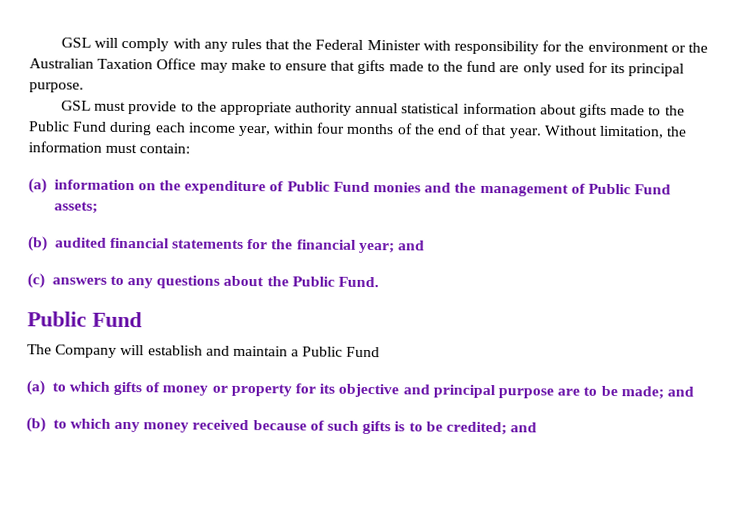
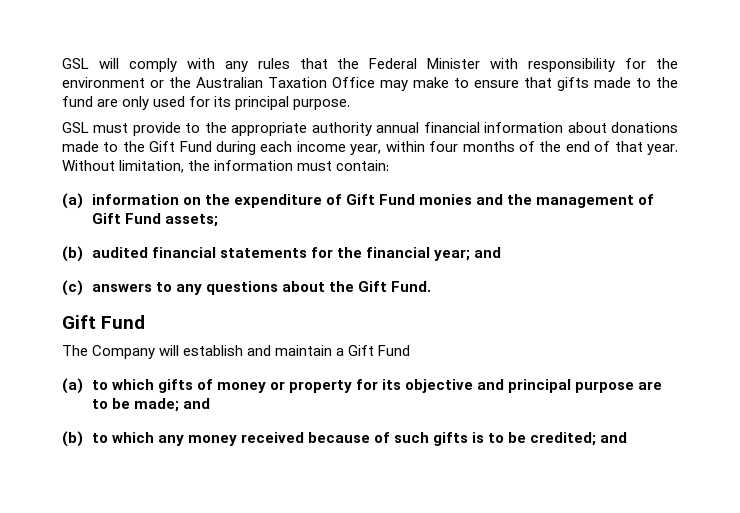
[401,103,460,114] statistical -> [423,122,480,133] financial
[579,103,685,118] [28,121,70,132] gifts made to the Public -> [611,122,678,133] [62,141,176,152] donations made to the Gift
[286,181,330,192] Public -> [346,194,376,205] Gift
[587,183,631,195] Public -> [91,213,121,224] Gift
[291,276,335,287] Public -> [358,281,388,292] Gift
[27,311,87,327] Public -> [62,315,96,329] Gift
[302,346,344,357] Public -> [348,345,375,356] Gift

